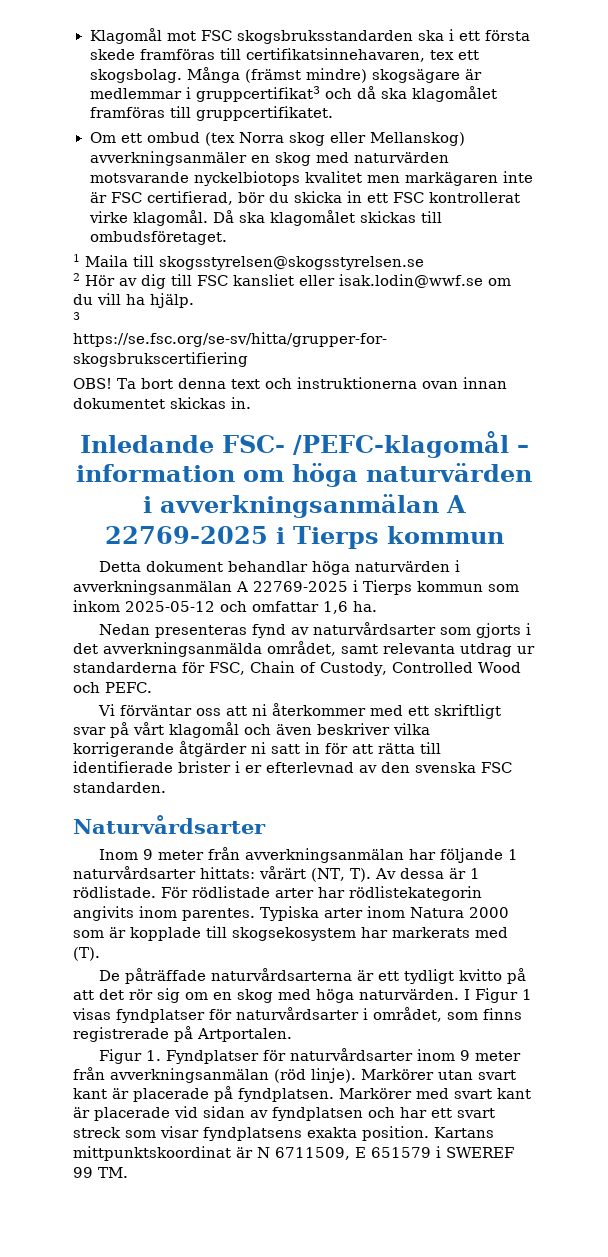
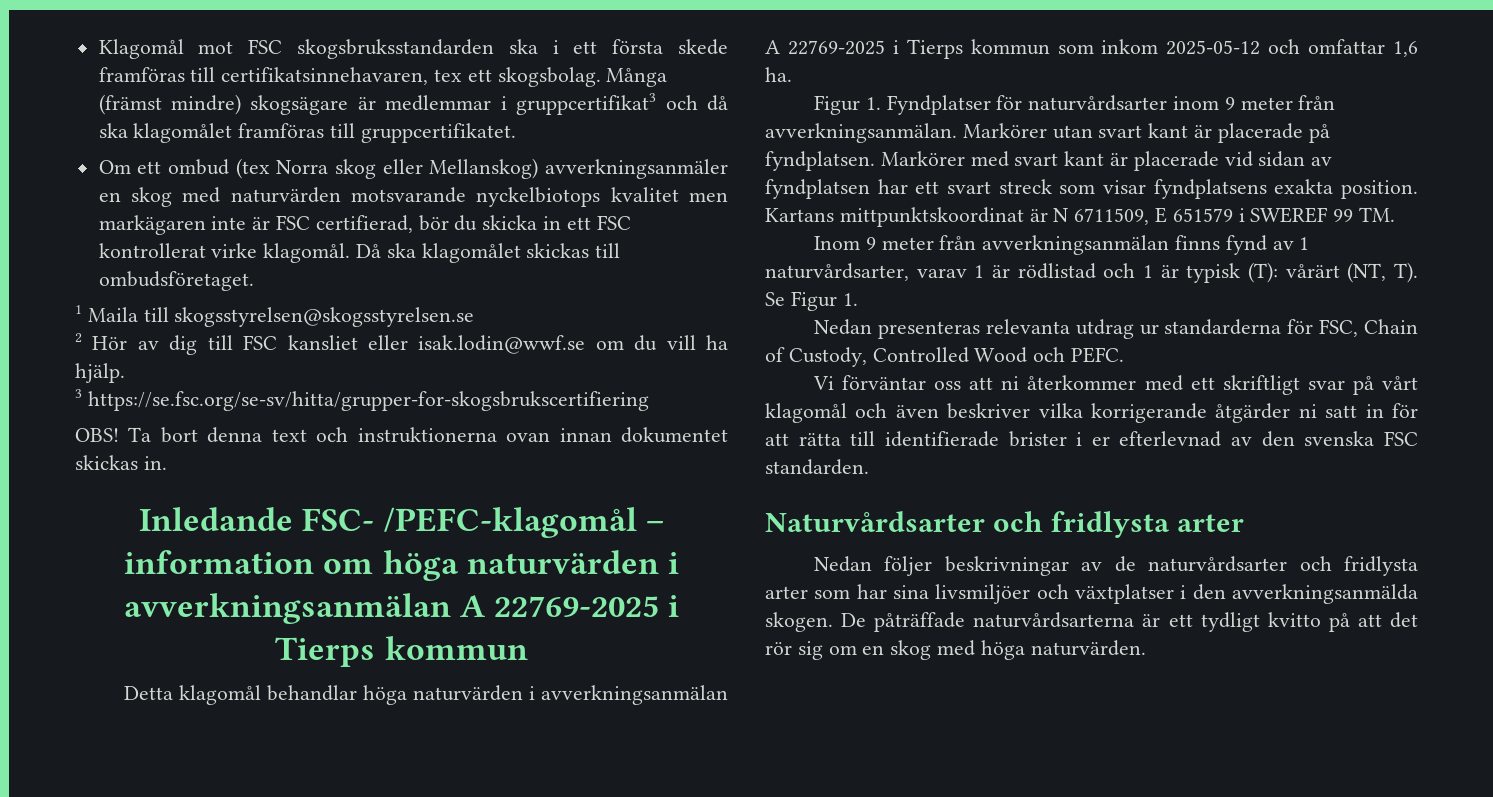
[145,561,223,572] dokument -> [179,685,262,705] klagomål
[98,622,531,638] [73,641,378,657] Nedan presenteras fynd av naturvårdsarter som gjorts i det avverkningsanmälda området, samt -> [814,95,1336,115] [765,123,1330,143] [765,151,1333,171] [765,179,1418,199] [765,207,1396,227] [814,235,1310,255] [765,262,1418,283] [765,291,858,311] [814,319,980,339] Figur 1. Fyndplatser för naturvårdsarter inom 9 meter från avverkningsanmälan. Markörer utan svart kant är placerade på fyndplatsen. Markörer med svart kant är placerade vid sidan av fyndplatsen har ett svart streck som visar fyndplatsens exakta position. Kartans mittpunktskoordinat är N 6711509, E 651579 i SWEREF 99 TM. // Inom 9 meter från avverkningsanmälan finns fynd av 1 naturvårdsarter, varav 1 är rödlistad och 1 är typisk (T): vårärt (NT, T). Se Figur 1. // Nedan presenteras
[98,847,518,863] [73,866,480,882] [73,886,482,901] [73,906,509,921] [73,926,508,941] [73,947,100,961] // Inom 9 meter från avverkningsanmälan har följande 1 naturvårdsarter hittats: vårärt (NT, T). Av dessa är 1 rödlistade. För rödlistade arter har rödlistekategorin angivits inom parentes. Typiska arter inom Natura 2000 som är kopplade till skogsekosystem har markerats med (T). // -> [993,511,1245,538] [814,556,1418,576] [765,584,1418,604] [765,612,833,632] och fridlysta arter // Nedan följer beskrivningar av de naturvårdsarter och fridlysta arter som har sina livsmiljöer och växtplatser i den avverkningsanmälda skogen.
[464,988,532,1003] [72,1007,522,1023] [73,1026,292,1042] [98,1048,521,1064] [73,1067,516,1083] [73,1086,531,1102] [73,1106,495,1121] [73,1126,494,1141] [73,1146,514,1161] [73,1167,128,1178] I Figur 1 visas fyndplatser för naturvårdsarter i området, som finns registrerade på Artportalen. // Figur 1. Fyndplatser för naturvårdsarter inom 9 meter från avverkningsanmälan (röd linje). Markörer utan svart kant är placerade på fyndplatsen. Markörer med svart kant är placerade vid sidan av fyndplatsen och har ett svart streck som visar fyndplatsens exakta position. Kartans mittpunktskoordinat är N 6711509, E 651579 i SWEREF 99 TM. -> (1146, 648) none

